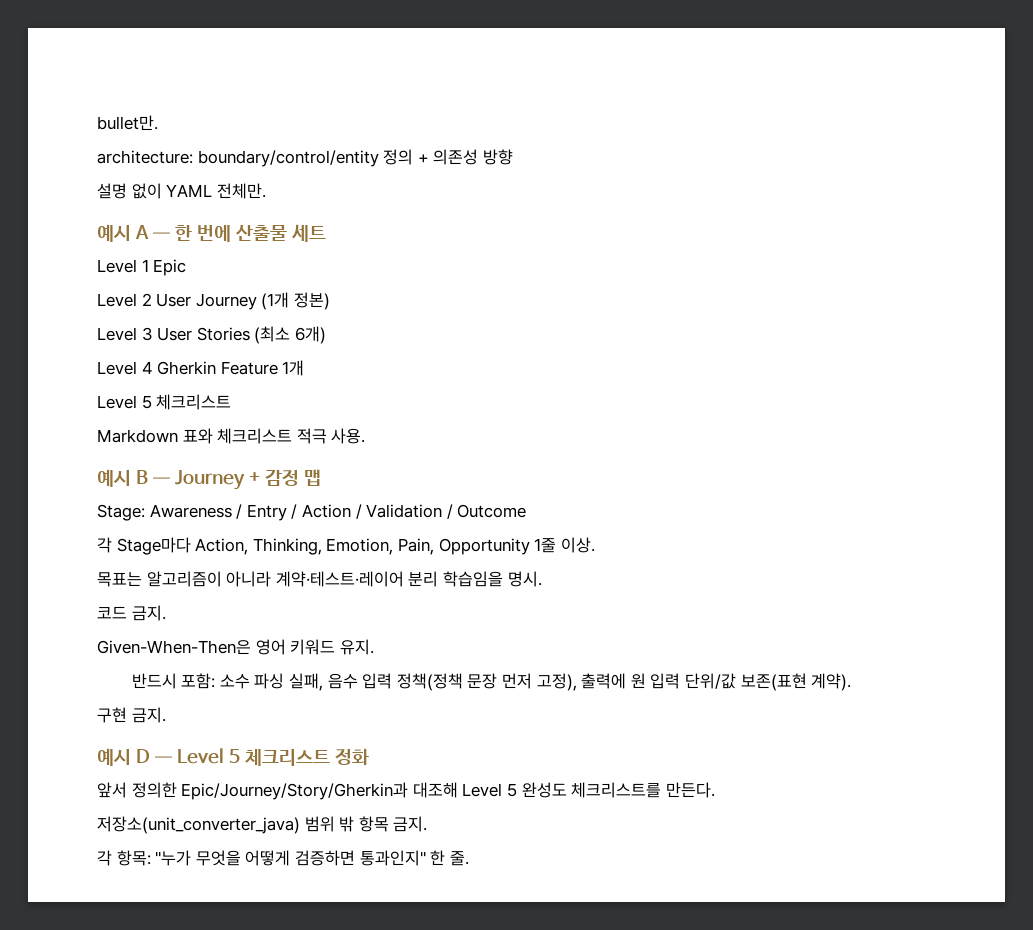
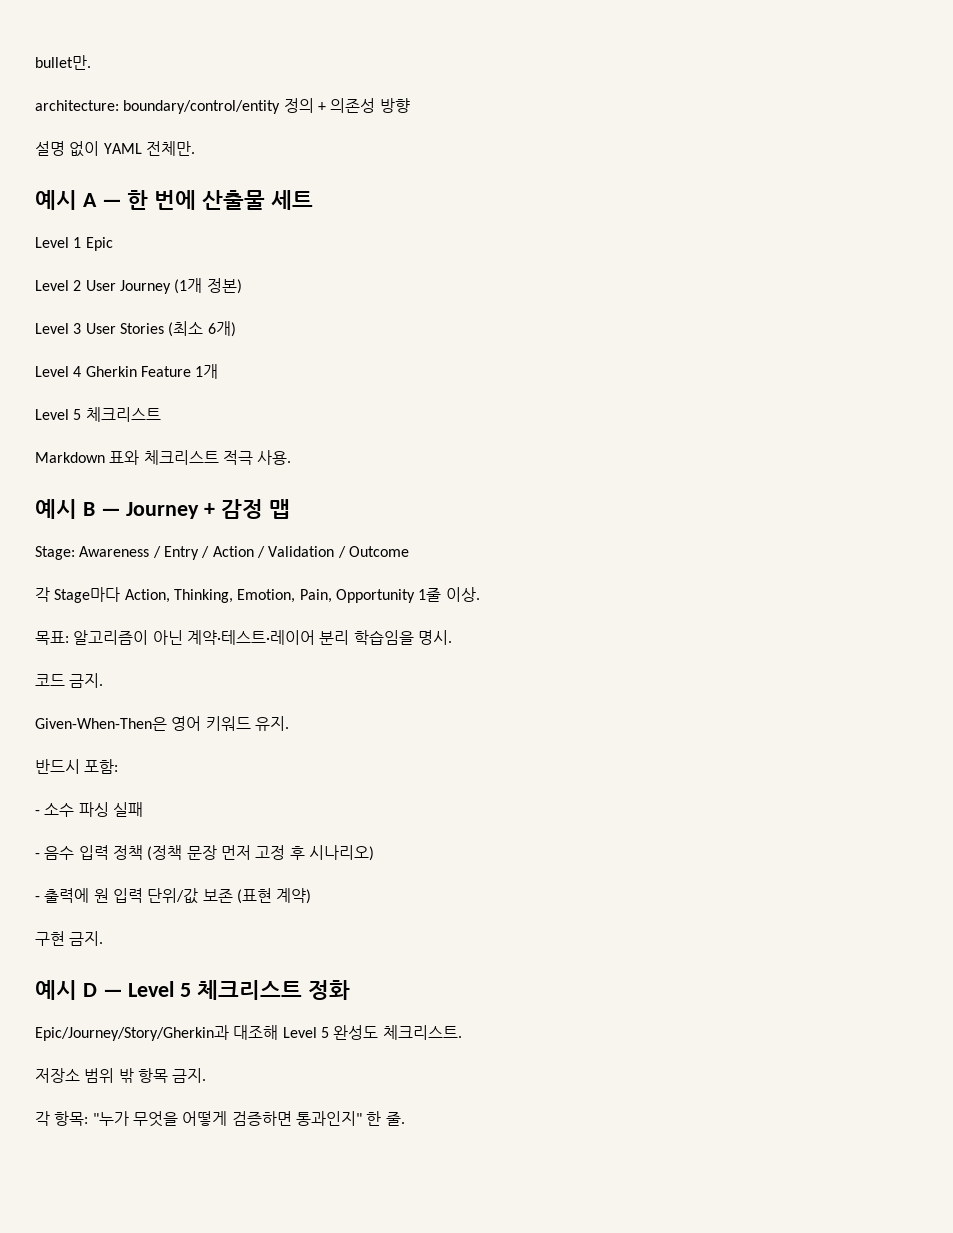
[97,571,272,587] 목표는 알고리즘이 아니라 -> [35,630,183,645] 목표: 알고리즘이 아닌
(216, 681) none -> [35,810,40,815] // -
[289,673,577,691] 실패, 음수 입력 정책(정책 문장 먼저 고정), -> [112,802,143,817] [35,845,374,861] [35,896,40,901] 실패 // - 음수 입력 정책 (정책 문장 먼저 고정 후 시나리오) // -
[740,673,852,691] 보존(표현 계약). -> [202,888,312,904] 보존 (표현 계약)
[97,782,177,798] 앞서 정의한 -> (350, 990) none
[571,782,715,798] [97,816,300,834] 체크리스트를 만든다. // 저장소(unit_converter_java) -> [382,1025,462,1040] [35,1068,80,1083] 체크리스트. // 저장소

